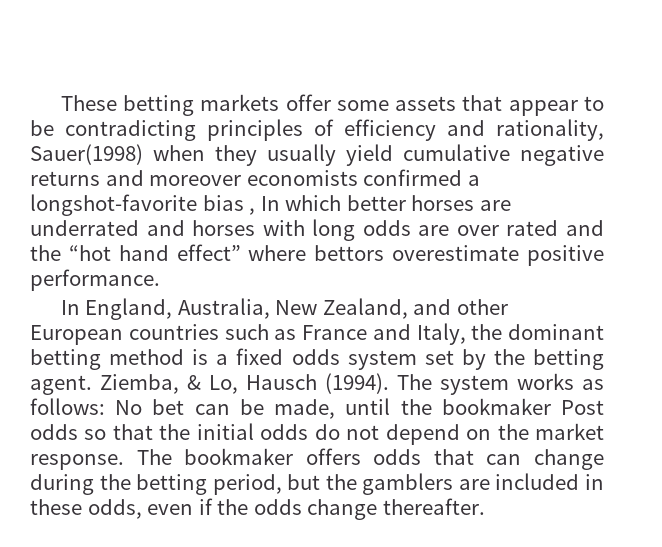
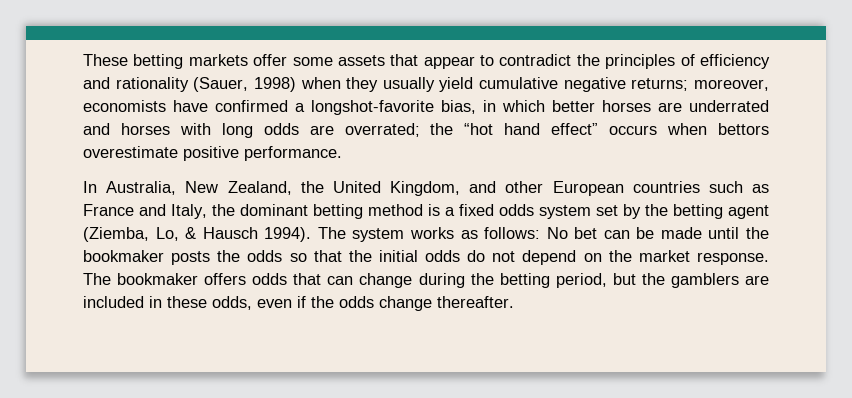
[30,120,196,141] be contradicting -> [499,54,600,66] contradict the
[496,119,604,141] [30,144,143,165] rationality, Sauer(1998) -> [115,77,296,92] rationality (Sauer, 1998)
[30,169,480,186] [30,194,280,216] returns and moreover economists confirmed a longshot-favorite bias , In -> [631,78,769,91] [83,100,496,115] returns; moreover, economists have confirmed a longshot-favorite bias, in
[456,220,604,236] over rated and -> [344,123,420,137] overrated;
[248,245,307,261] where -> [609,123,708,135] occurs when
[85,298,173,320] England, -> (97, 187) none
(408, 308) none -> [300,181,460,196] the United Kingdom,
[30,373,389,395] agent. Ziemba, & Lo, Hausch (1994). -> [728,205,769,219] [83,227,312,242] agent (Ziemba, Lo, & Hausch 1994).
[274,399,336,419] made, -> [660,227,702,239] made
[561,400,604,415] Post -> [171,250,241,265] posts the

